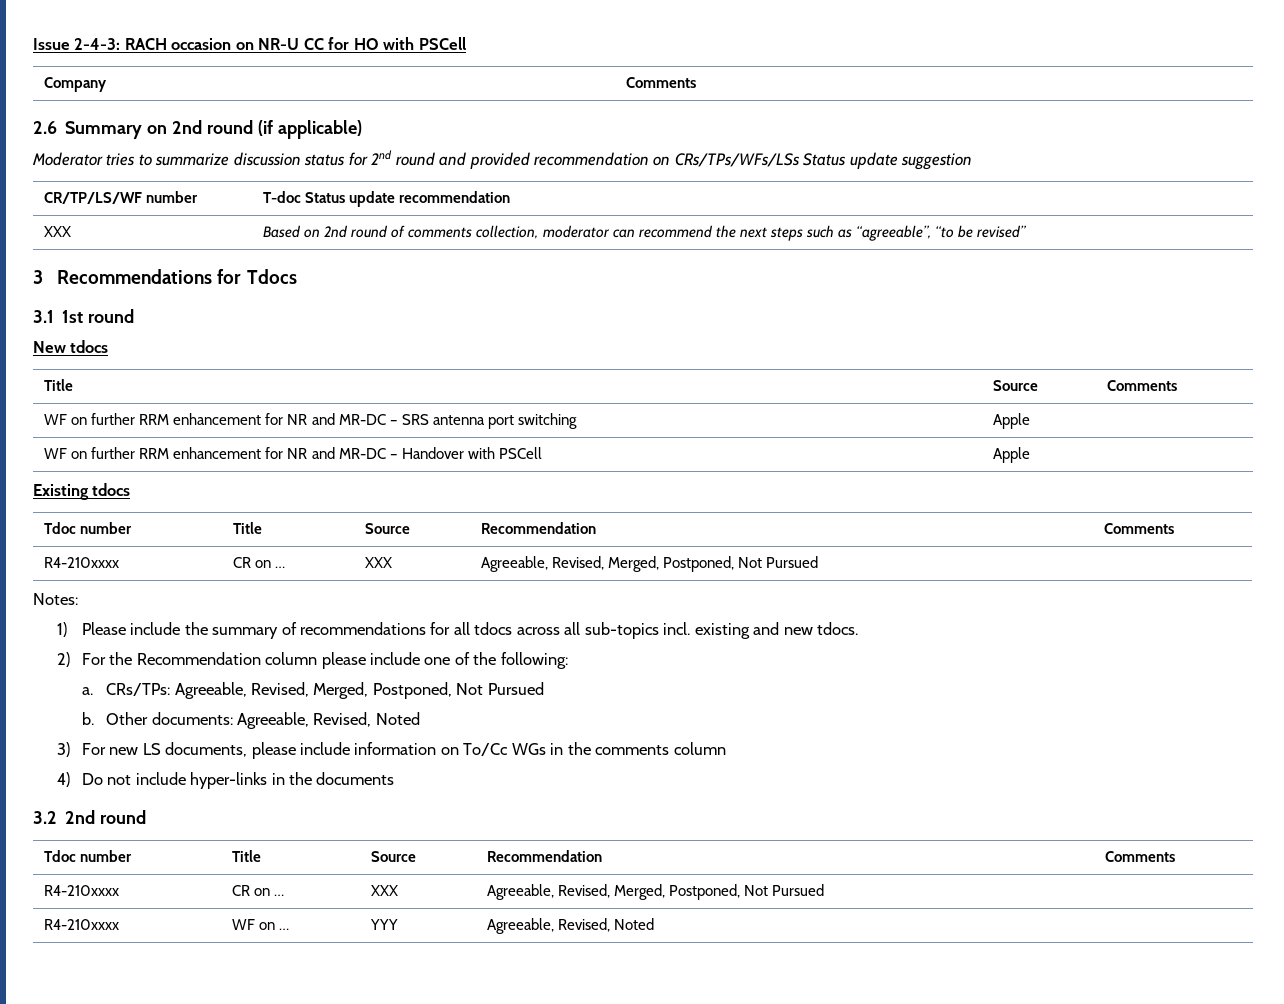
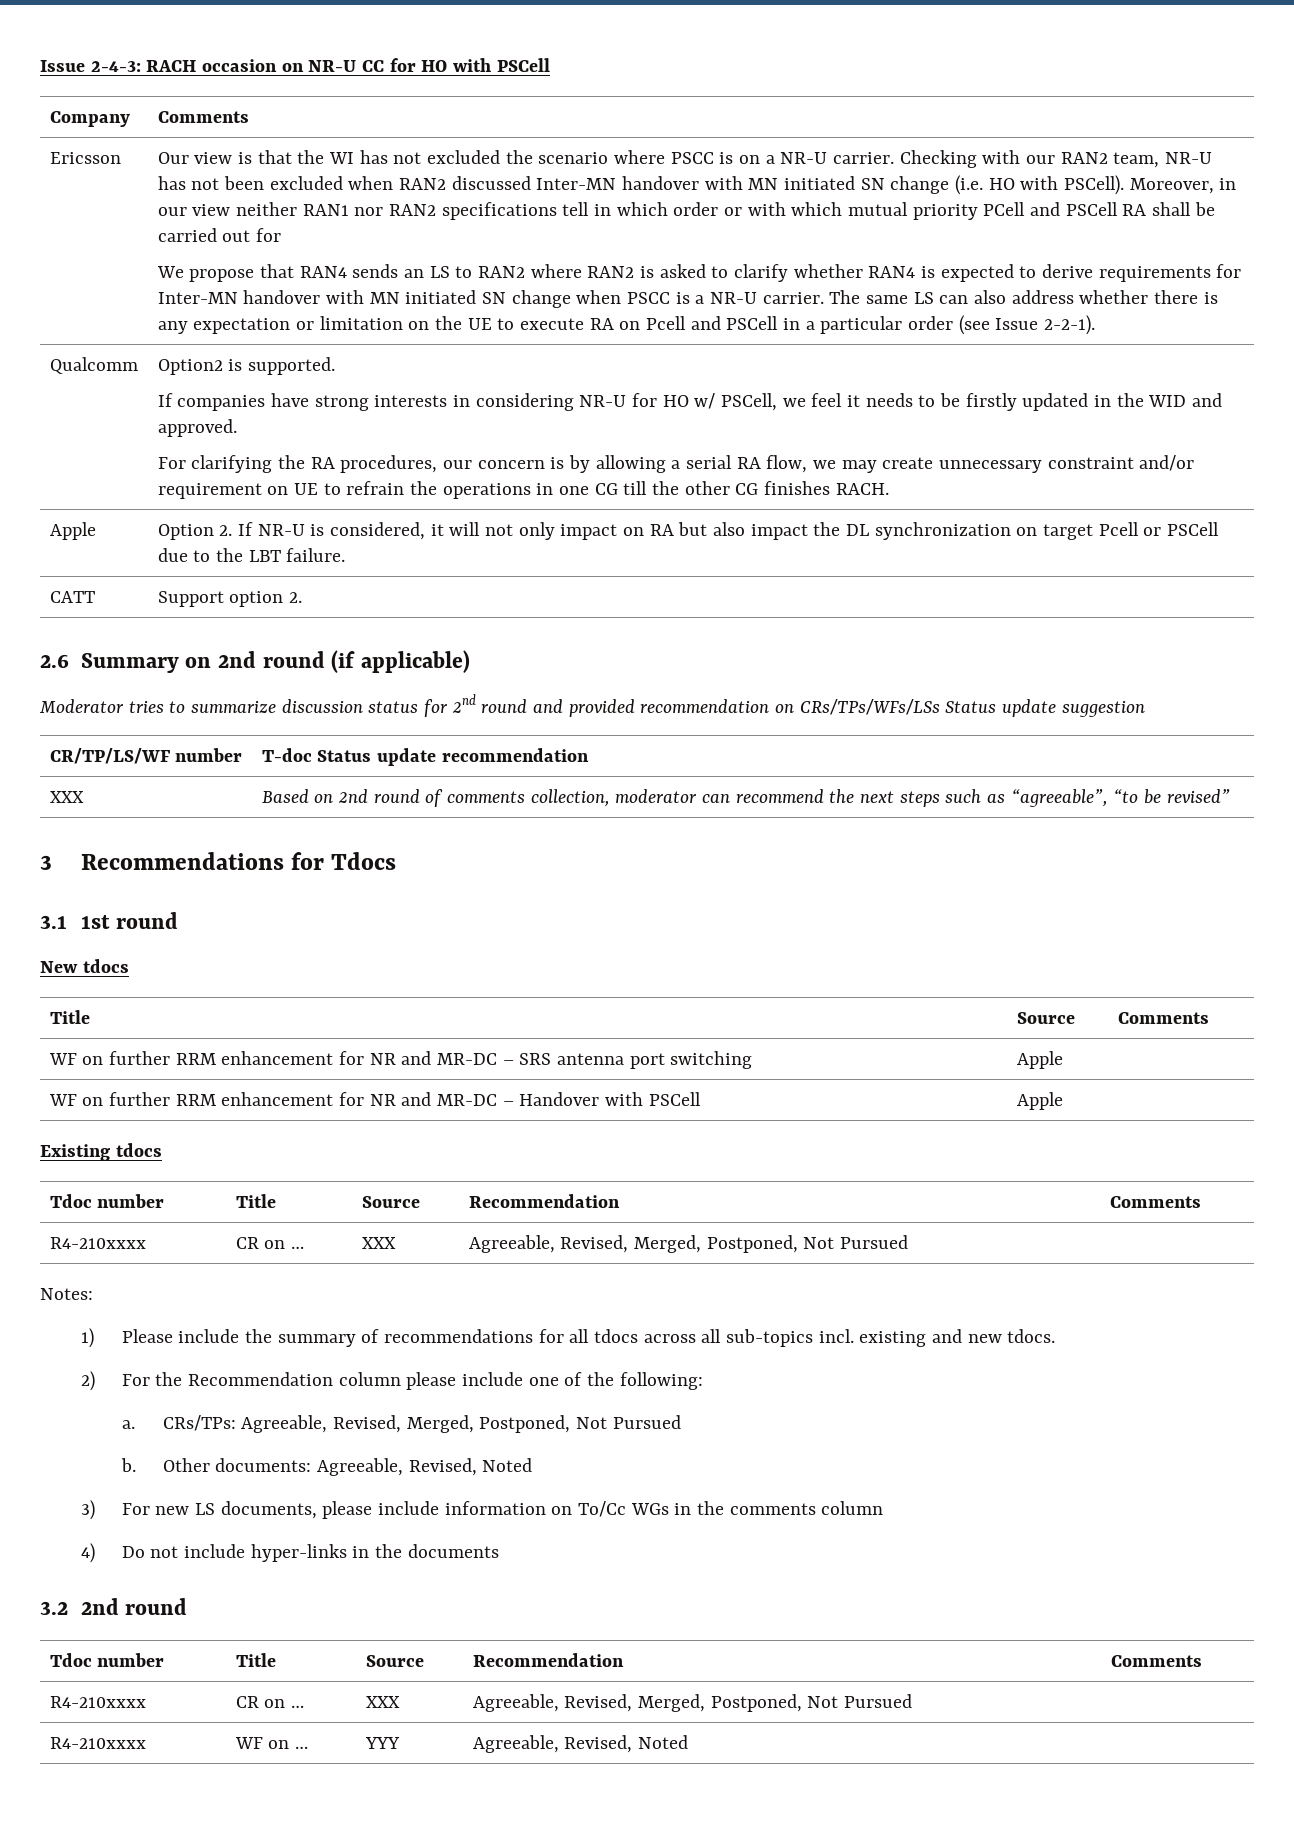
(697, 82) none -> [49,152,121,164] [157,150,1212,168] [157,175,1237,195] [157,202,1215,220] [157,228,281,242] [156,264,1242,282] [157,290,1218,308] [157,315,1095,335] [49,357,138,374] [157,357,335,375] [157,393,1222,411] [157,419,237,437] [157,455,1195,473] [157,481,889,499] [49,522,96,540] [157,522,1219,540] [157,548,346,562] [49,591,95,603] [157,591,302,607] // Ericsson | Our view is that the WI has not excluded the scenario where PSCC is on a NR-U carrier. Checking with our RAN2 team, NR-U has not been excluded when RAN2 discussed Inter-MN handover with MN initiated SN change (i.e. HO with PSCell). Moreover, in our view neither RAN1 nor RAN2 specifications tell in which order or with which mutual priority PCell and PSCell RA shall be carried out for // We propose that RAN4 sends an LS to RAN2 where RAN2 is asked to clarify whether RAN4 is expected to derive requirements for Inter-MN handover with MN initiated SN change when PSCC is a NR-U carrier. The same LS can also address whether there is any expectation or limitation on the UE to execute RA on Pcell and PSCell in a particular order (see Issue 2-2-1). // Qualcomm | Option2 is supported. // If companies have strong interests in considering NR-U for HO w/ PSCell, we feel it needs to be firstly updated in the WID and approved. // For clarifying the RA procedures, our concern is by allowing a serial RA flow, we may create unnecessary constraint and/or requirement on UE to refrain the operations in one CG till the other CG finishes RACH. // Apple | Option 2. If NR-U is considered, it will not only impact on RA but also impact the DL synchronization on target Pcell or PSCell due to the LBT failure. // CATT | Support option 2.

